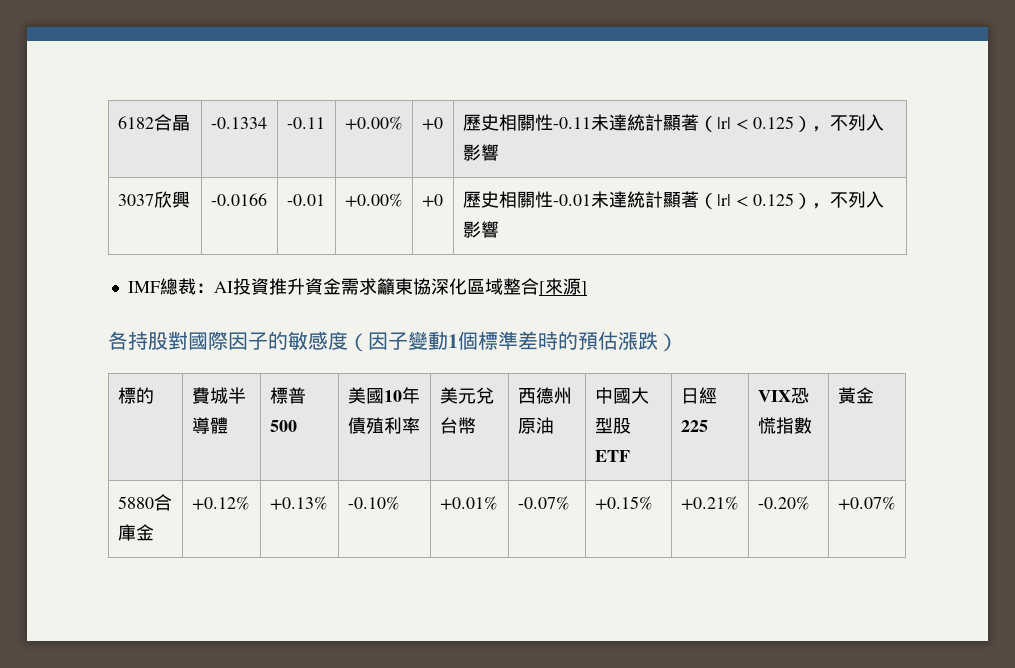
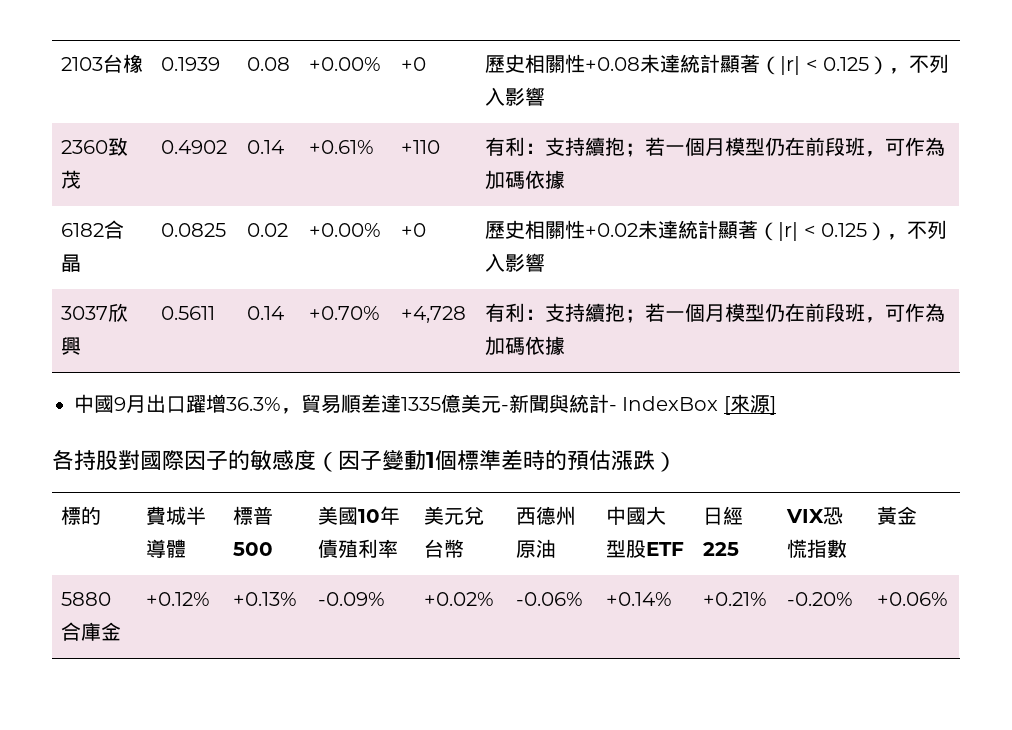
[117,114,190,131] [210,117,267,129] [286,117,325,129] [344,116,402,130] [421,117,443,130] [462,114,591,131] 6182合晶 | -0.1334 | -0.11 | +0.00% | +0 | 歷史相關性-0.11 -> [61,54,144,73] [161,57,221,71] [247,57,291,71] [309,57,382,71] [401,57,427,71] [485,54,950,75] [485,87,546,106] [61,137,129,156] [61,170,82,189] [161,140,228,154] [247,140,285,154] [309,140,375,154] [401,140,441,154] [485,137,946,157] [485,170,566,190] [61,220,125,239] [61,254,82,272] [161,223,227,237] [247,223,289,237] [309,223,382,237] [401,223,427,237] [485,220,639,239] 2103台橡 | 0.1939 | 0.08 | +0.00% | +0 | 歷史相關性+0.08未達統計顯著（|r| < 0.125），不列入影響 // 2360致茂 | 0.4902 | 0.14 | +0.61% | +110 | 有利：支持續抱；若一個月模型仍在前段班，可作為加碼依據 // 6182合晶 | 0.0825 | 0.02 | +0.00% | +0 | 歷史相關性+0.02
[210,193,267,206] [286,194,325,206] [344,193,402,207] [421,194,443,207] [462,191,884,209] [462,221,499,238] [127,278,539,295] -0.0166 | -0.01 | +0.00% | +0 | 歷史相關性-0.01未達統計顯著（|r| < 0.125），不列入影響 // IMF總裁：AI投資推升資金需求籲東協深化區域整合 -> [161,306,216,320] [247,306,285,320] [309,306,381,320] [401,306,467,323] [485,303,946,323] [485,336,566,356] [74,394,719,414] 0.5611 | 0.14 | +0.70% | +4,728 | 有利：支持續抱；若一個月模型仍在前段班，可作為加碼依據 // 中國9月出口躍增36.3%，貿易順差達1335億美元-新聞與統計- IndexBox
[347,496,399,510] [439,496,497,510] [517,496,569,510] [594,496,652,510] -0.10% | +0.01% | -0.07% | +0.15% -> [318,592,386,606] [424,592,495,606] [516,592,584,606] [606,592,673,606] -0.09% | +0.02% | -0.06% | +0.14%
[837,496,895,510] +0.07% -> [877,592,949,606] +0.06%

